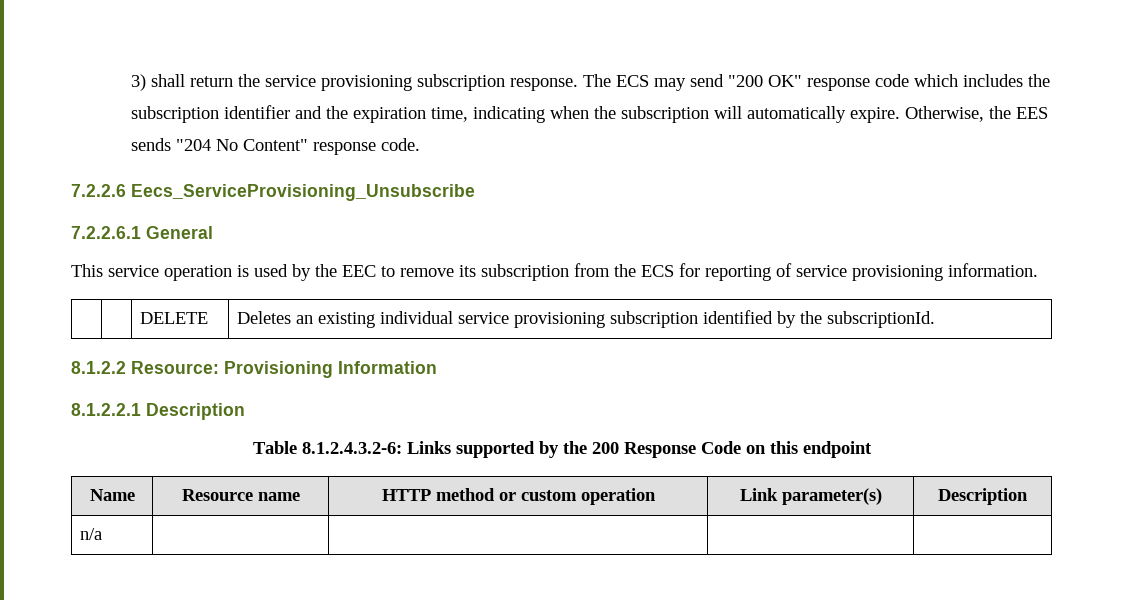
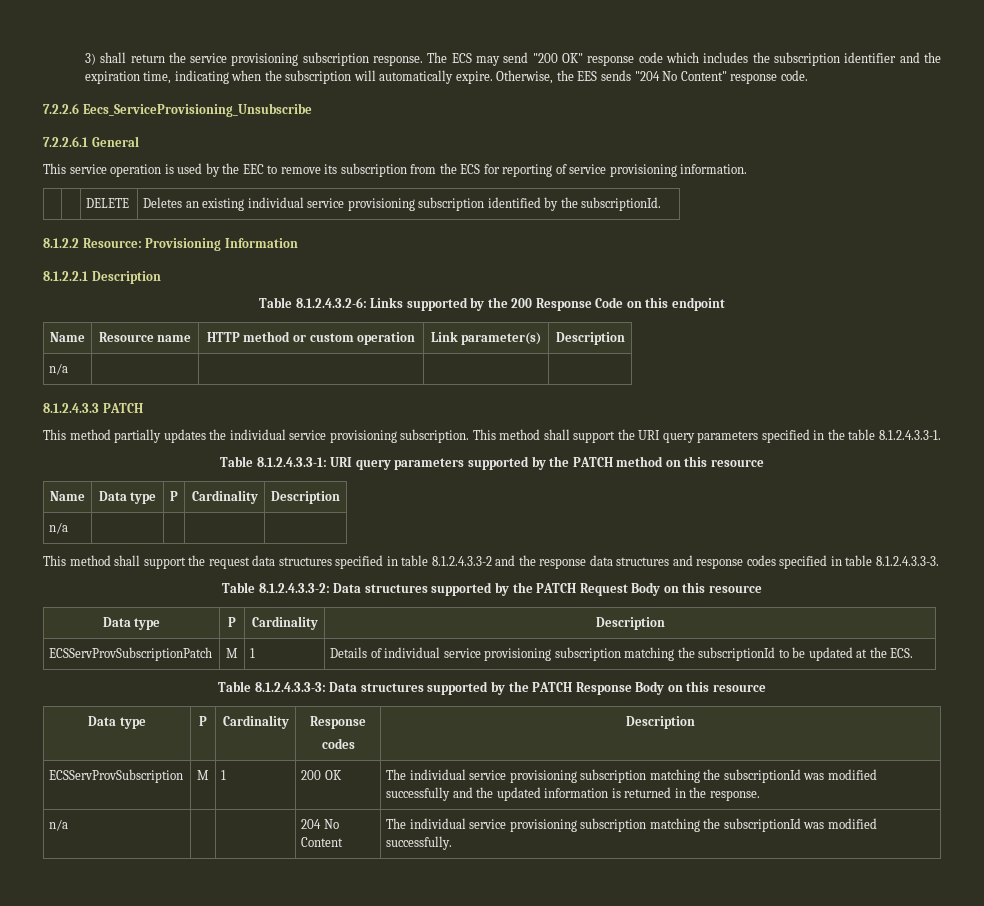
(102, 534) none -> [43,403,143,413] [43,429,941,443] [220,456,764,470] [50,491,85,501] [98,491,157,504] [170,491,178,501] [191,490,258,504] [271,491,340,504] [49,522,69,534] [43,555,939,569] [222,582,762,596] [102,617,161,630] [228,617,236,627] [251,616,318,630] [595,617,665,630] [49,647,213,661] [226,648,238,658] [250,648,256,658] [330,647,914,661] [218,681,766,695] [88,716,146,729] [199,716,207,726] [222,715,289,729] [310,716,366,729] [321,738,355,749] [626,716,695,729] [49,769,184,783] [197,770,209,780] [221,770,227,780] [301,770,342,780] [386,769,877,783] [386,787,760,801] [49,819,69,831] [301,819,339,829] [301,837,344,847] [386,818,877,832] [386,836,453,850] // 8.1.2.4.3.3 PATCH // This method partially updates the individual service provisioning subscription. This method shall support the URI query parameters specified in the table 8.1.2.4.3.3-1. // Table 8.1.2.4.3.3-1: URI query parameters supported by the PATCH method on this resource // Name | Data type | P | Cardinality | Description // n/a | | | | // This method shall support the request data structures specified in table 8.1.2.4.3.3-2 and the response data structures and response codes specified in table 8.1.2.4.3.3-3. // Table 8.1.2.4.3.3-2: Data structures supported by the PATCH Request Body on this resource // Data type | P | Cardinality | Description // ECSServProvSubscriptionPatch | M | 1 | Details of individual service provisioning subscription matching the subscriptionId to be updated at the ECS. // Table 8.1.2.4.3.3-3: Data structures supported by the PATCH Response Body on this resource // Data type | P | Cardinality | Response // codes | Description // ECSServProvSubscription | M | 1 | 200 OK | The individual service provisioning subscription matching the subscriptionId was modified successfully and the updated information is returned in the response. // n/a | | | 204 No Content | The individual service provisioning subscription matching the subscriptionId was modified successfully.

